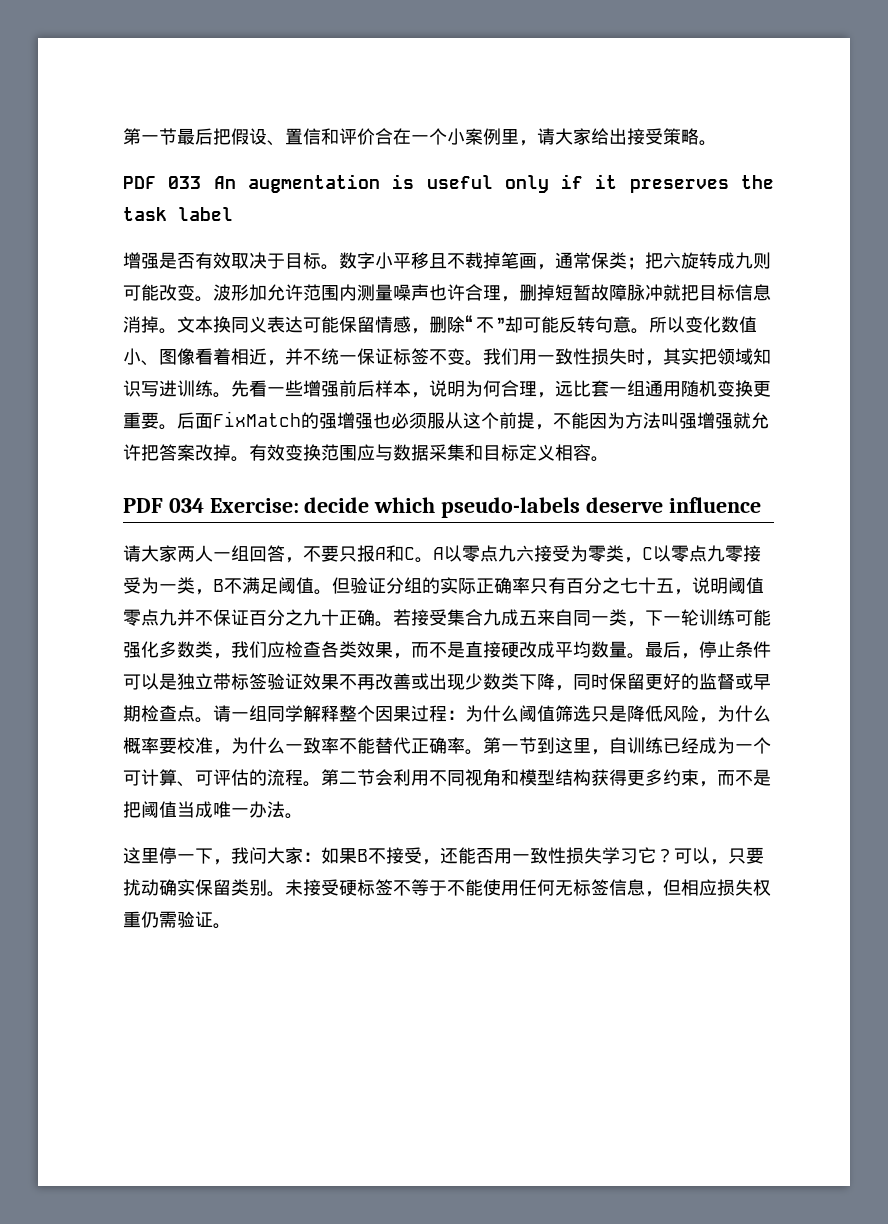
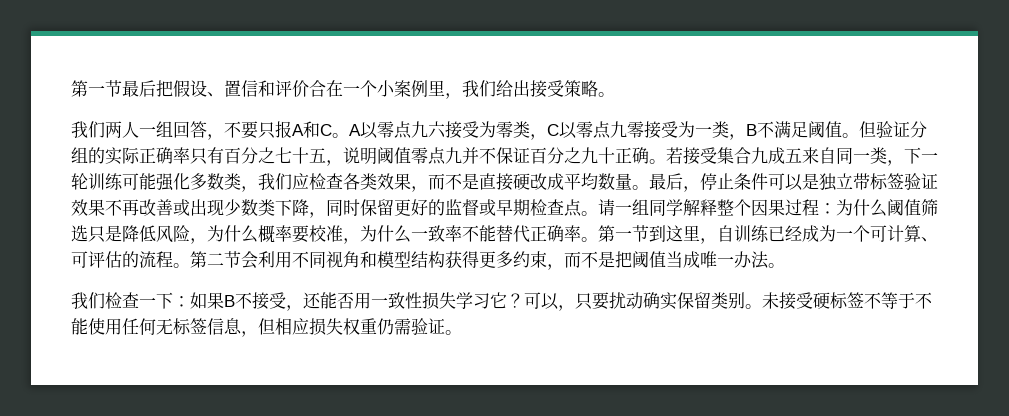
[537,128,591,145] 请大家 -> [462,80,496,97] 我们
[123,174,774,193] [123,207,233,221] [123,252,771,270] [123,284,771,302] [123,315,757,334] [123,348,771,366] [123,380,771,398] [123,411,769,430] [123,444,609,462] [123,497,761,518] [123,545,177,562] PDF 033 An augmentation is useful only if it preserves the task label // 增强是否有效取决于目标。数字小平移且不裁掉笔画，通常保类；把六旋转成九则可能改变。波形加允许范围内测量噪声也许合理，删掉短暂故障脉冲就把目标信息消掉。文本换同义表达可能保留情感，删除“不”却可能反转句意。所以变化数值小、图像看着相近，并不统一保证标签不变。我们用一致性损失时，其实把领域知识写进训练。先看一些增强前后样本，说明为何合理，远比套一组通用随机变换更重要。后面FixMatch的强增强也必须服从这个前提，不能因为方法叫强增强就允许把答案改掉。有效变换范围应与数据采集和目标定义相容。 // PDF 034 Exercise: decide which pseudo-labels deserve influence // 请大家 -> [71,121,105,138] 我们
[123,847,303,865] 这里停一下，我问大家 -> [71,292,173,309] 我们检查一下

